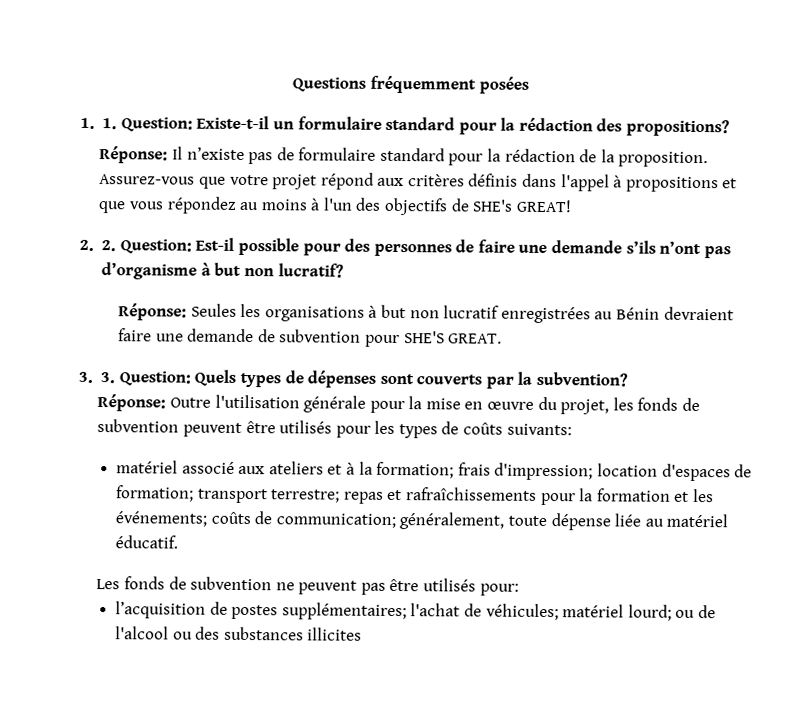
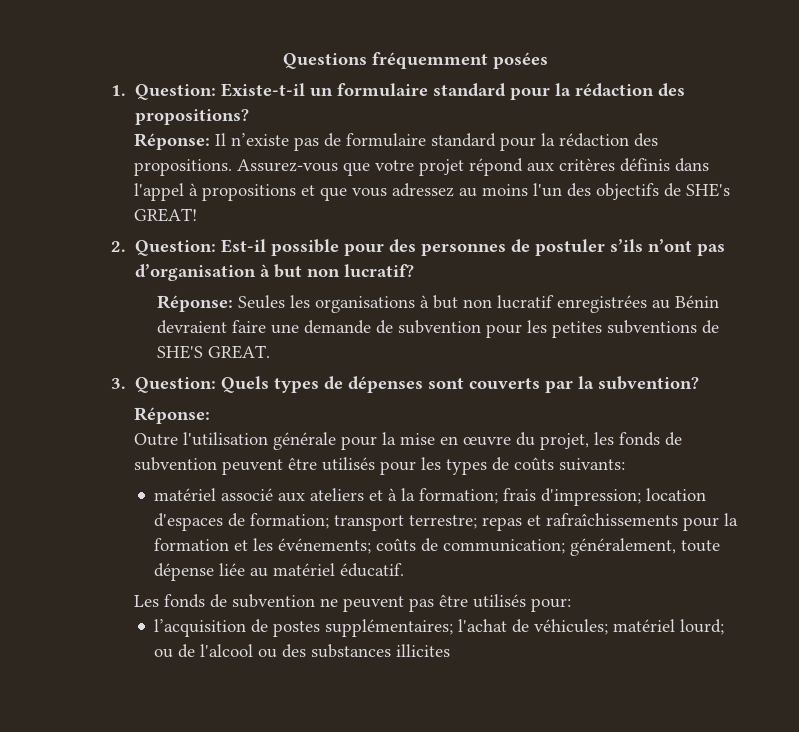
[102,118,118,130] 1. -> (126, 90) none
[579,149,709,168] de la proposition. -> [633,133,658,147] [133,159,232,176] des propositions.
[166,196,237,214] répondez -> [391,183,454,197] adressez
[310,198,321,211] à -> (528, 190) none
[101,240,117,252] 2. -> (126, 246) none
[477,239,623,254] faire une demande -> [535,239,606,256] postuler
[101,262,198,280] d’organisme -> [135,264,257,281] d’organisation
(400, 341) none -> [526,320,719,338] les petites subventions de
[100,372,116,384] 3. -> (126, 383) none
(167, 403) none -> (210, 415) //

